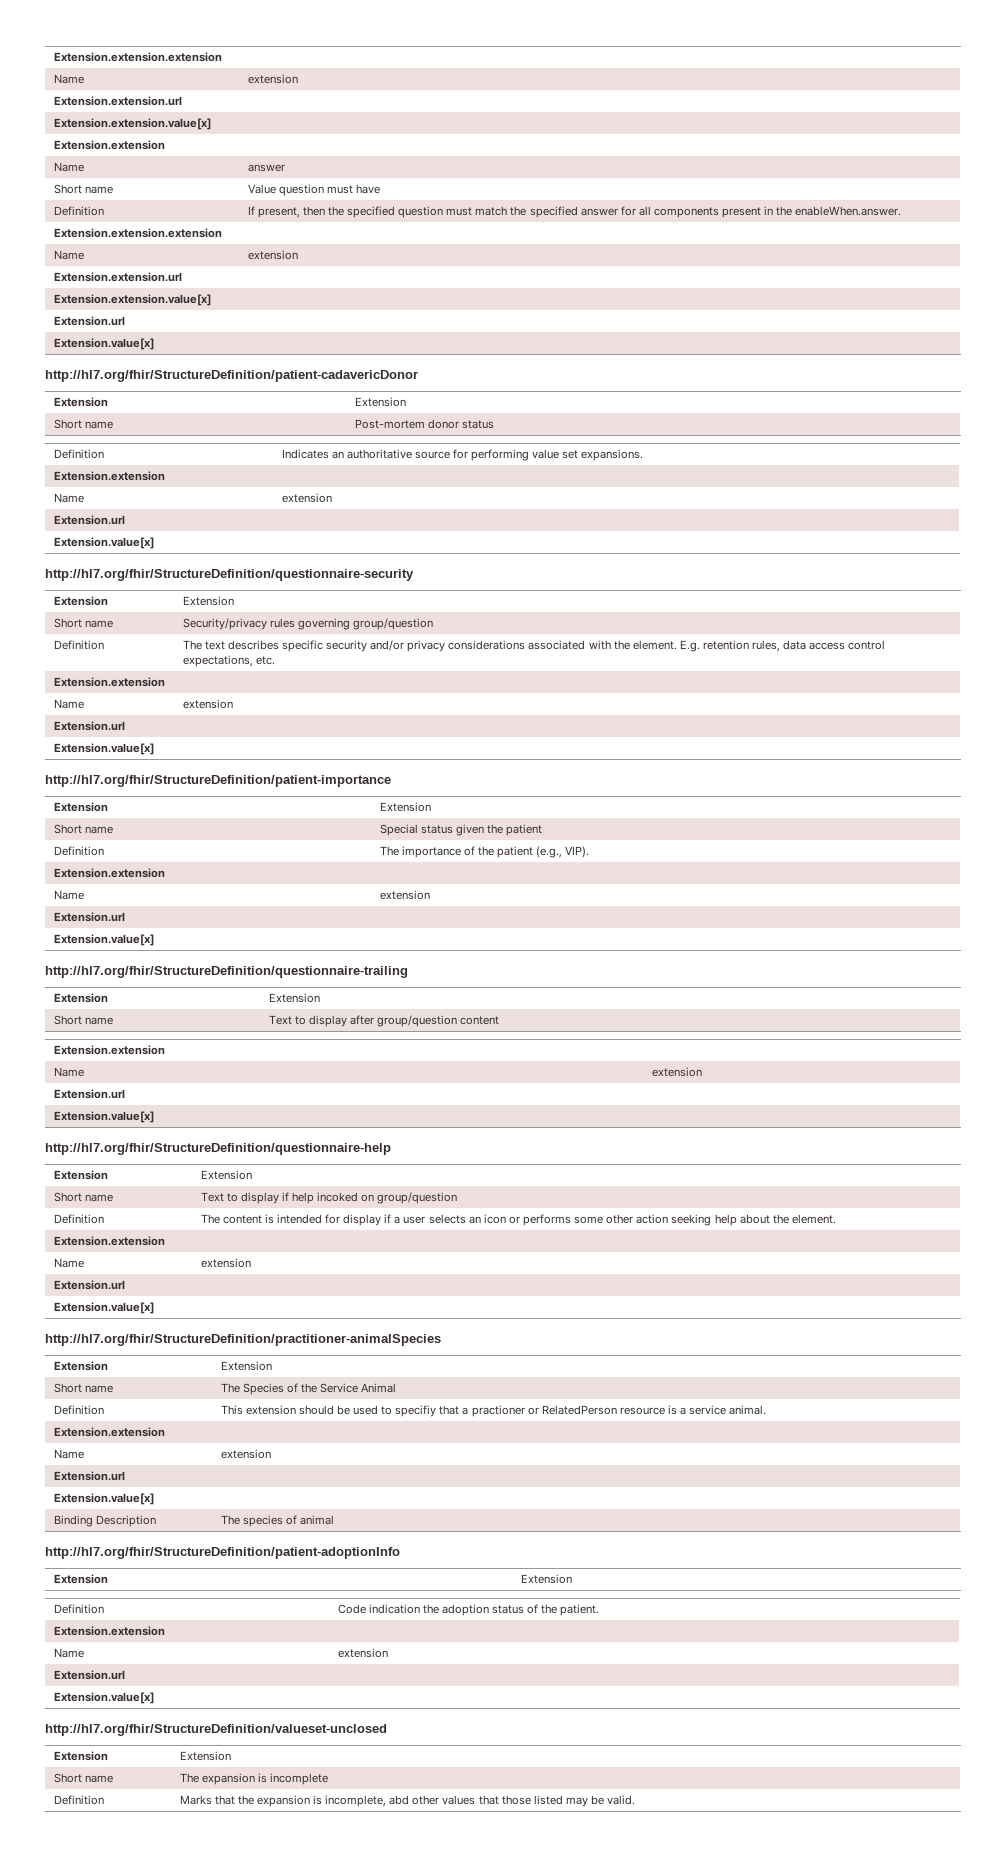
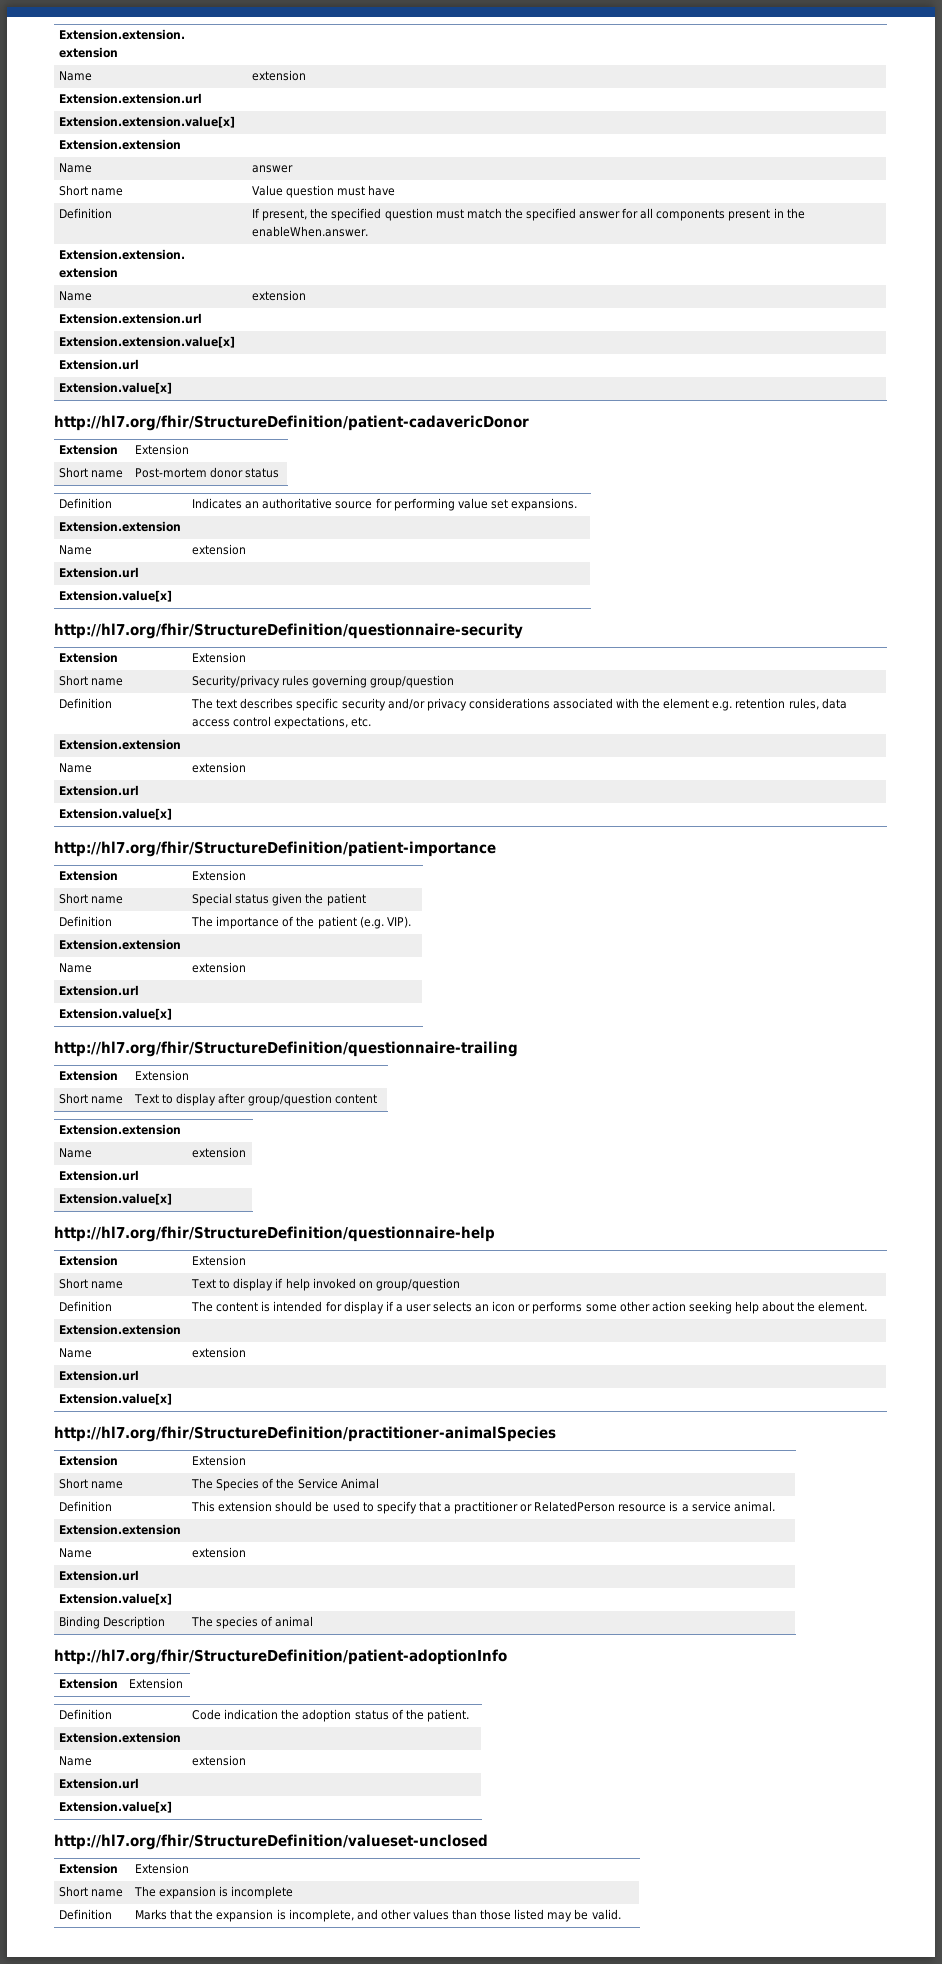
[302,206,325,216] then -> (308, 215) none
[632,640,700,652] element. E.g. -> [663,698,733,711] element e.g.
[536,846,563,858] (e.g., -> [359,916,384,929] (e.g.
[317,1192,359,1202] incoked -> [312,1278,356,1289] invoked
[395,1405,437,1417] specifiy -> [376,1501,417,1514] specify
[471,1405,525,1417] practioner -> [454,1501,519,1514] practitioner
[389,1795,410,1805] abd -> [356,1909,378,1920] and
[478,1795,499,1805] that -> [452,1909,478,1920] than

